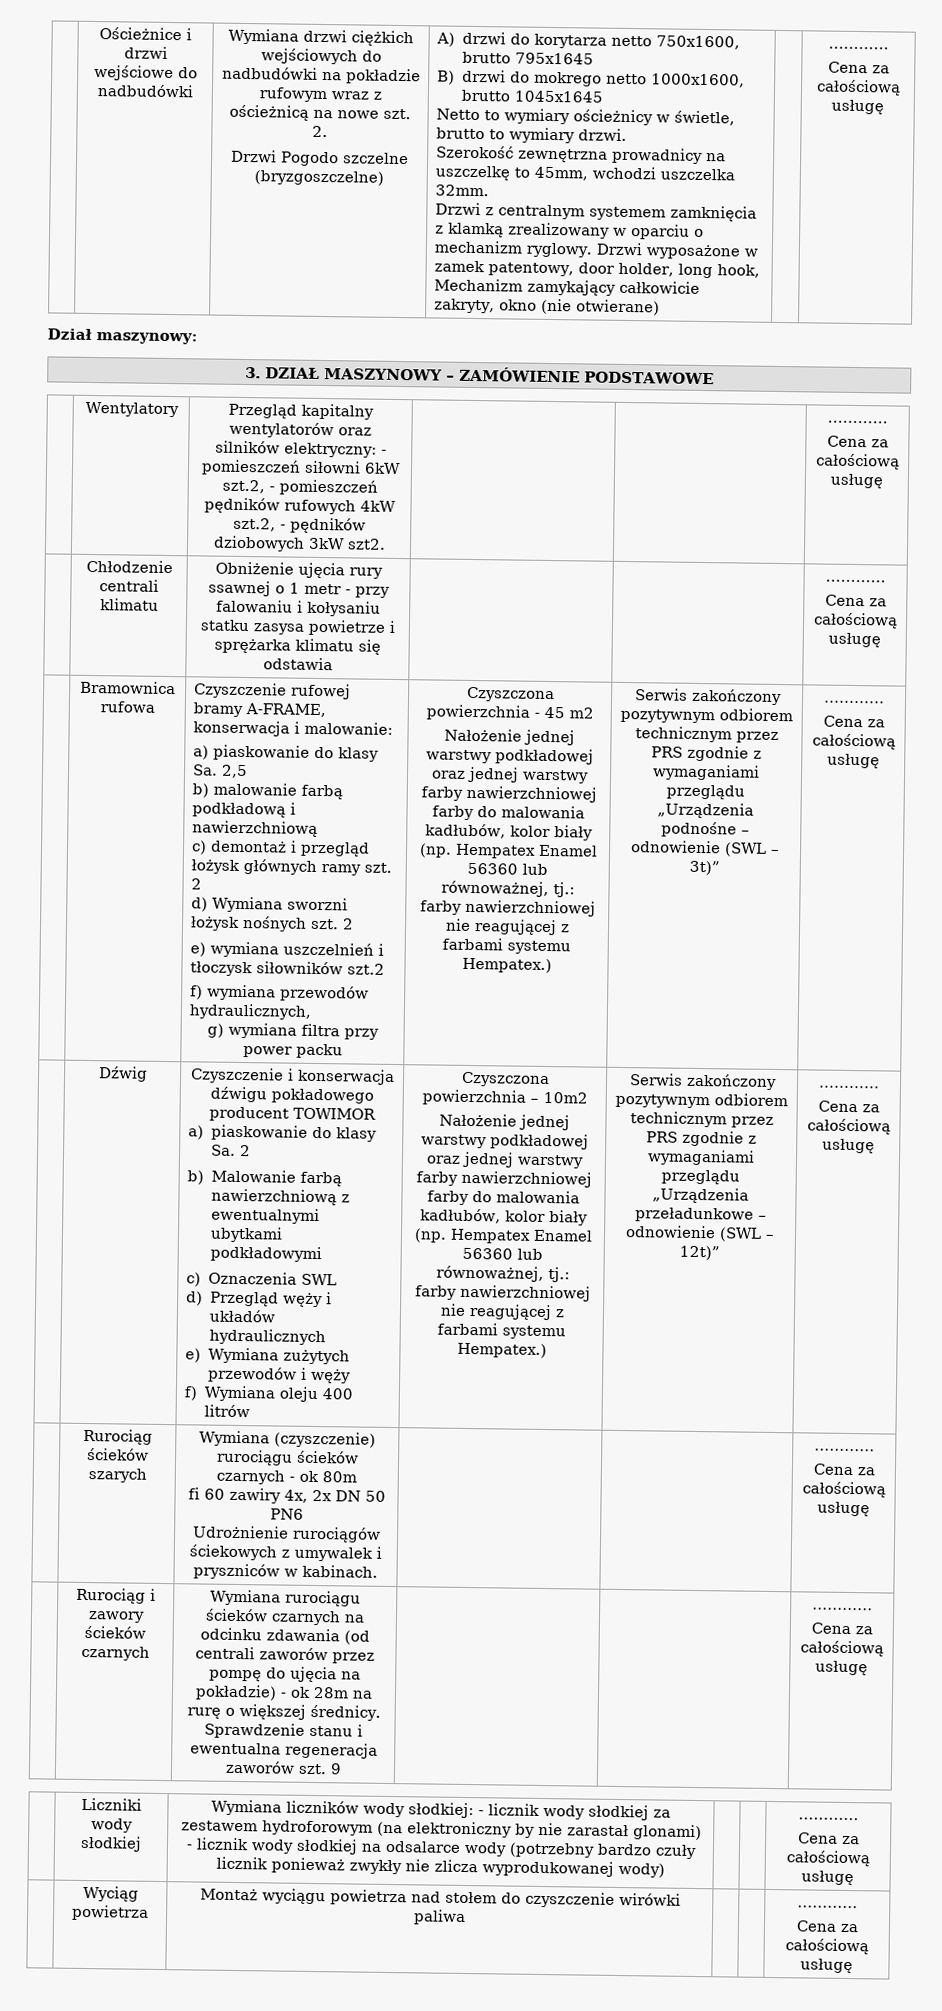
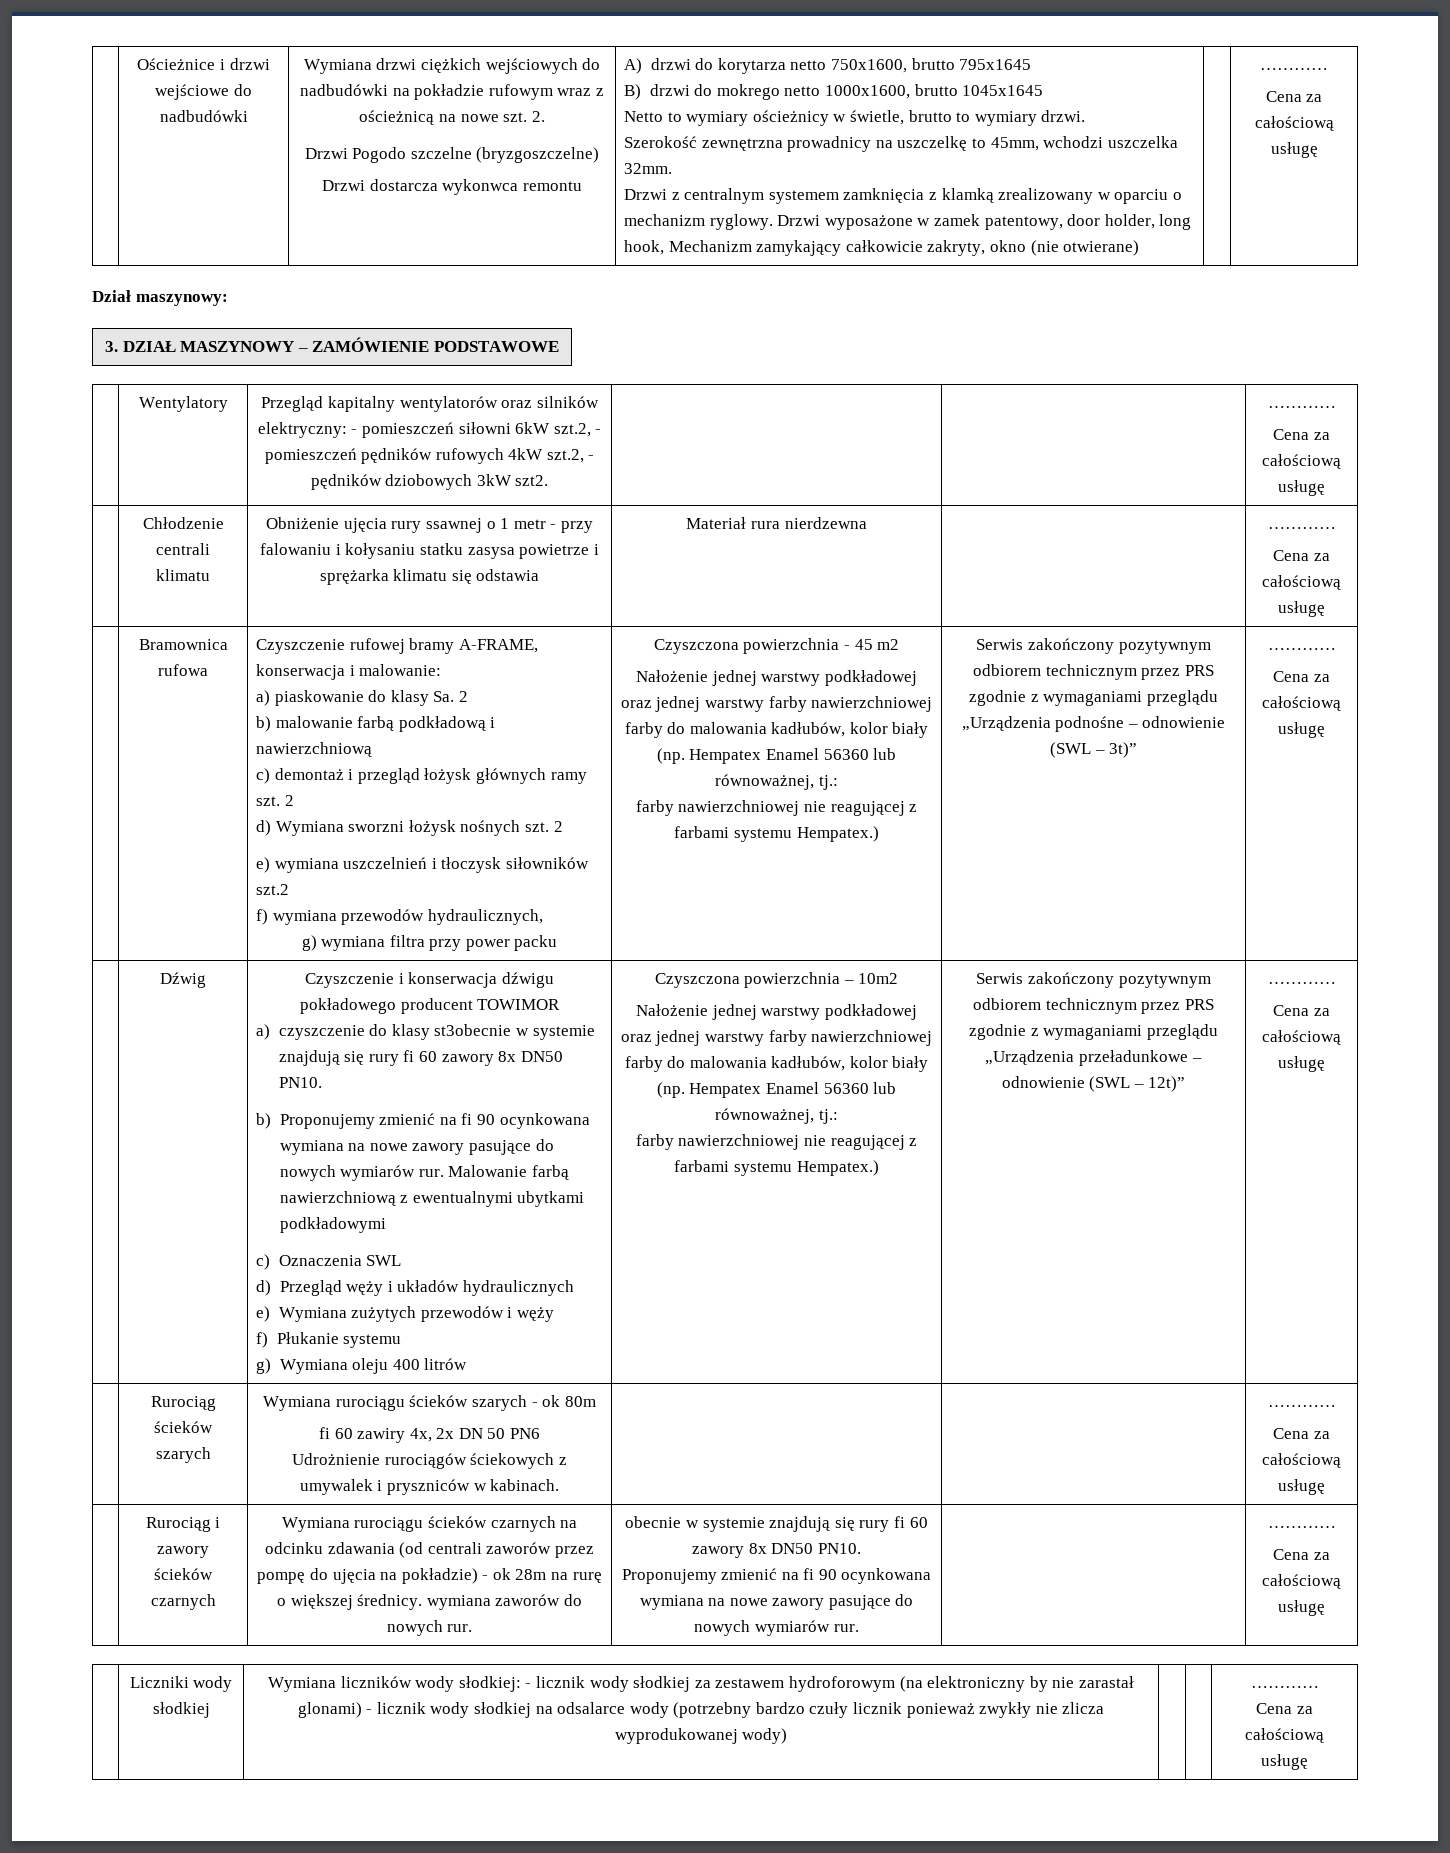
(384, 178) none -> [322,179,582,195] // Drzwi dostarcza wykonwca remontu
(333, 664) none -> [686,517,867,529] Materiał rura nierdzewna
[221,764,249,779] 2,5 -> [459,691,469,702] 2
[210,1124,377,1142] [210,1144,251,1157] [187,1170,205,1185] piaskowanie do klasy Sa. 2 // b) -> [278,1024,595,1040] [278,1050,563,1066] [278,1077,322,1088] [256,1113,590,1129] [279,1139,554,1155] [279,1165,444,1181] czyszczenie do klasy st3obecnie w systemie znajdują się rury fi 60 zawory 8x DN50 PN10. // b) Proponujemy zmienić na fi 90 ocynkowana wymiana na nowe zawory pasujące do nowych wymiarów rur.
(198, 1393) none -> [276,1332,402,1348] [256,1358,272,1374] Płukanie systemu // g)
[274,1431,376,1448] [215,1449,359,1466] [216,1469,285,1485] (czyszczenie) rurociągu ścieków czarnych -> [335,1395,527,1411] rurociągu ścieków szarych
[204,1722,363,1739] [189,1742,378,1759] [224,1760,342,1775] Sprawdzenie stanu i ewentualna regeneracja zaworów szt. 9 | -> [426,1594,582,1610] [386,1620,473,1636] [625,1516,928,1532] [692,1543,861,1558] [621,1568,932,1584] [639,1594,914,1610] [694,1620,859,1636] wymiana zaworów do nowych rur. | obecnie w systemie znajdują się rury fi 60 zawory 8x DN50 PN10. // Proponujemy zmienić na fi 90 ocynkowana wymiana na nowe zawory pasujące do nowych wymiarów rur.
[82,1885,139,1902] [71,1904,149,1921] [199,1888,681,1908] [413,1909,466,1925] [797,1905,858,1909] [795,1920,859,1933] [784,1938,869,1955] [800,1958,853,1974] // | Wyciąg powietrza | Montaż wyciągu powietrza nad stołem do czyszczenie wirówki paliwa | | | ………… // Cena za całościową usługę -> (1308, 1762) none

